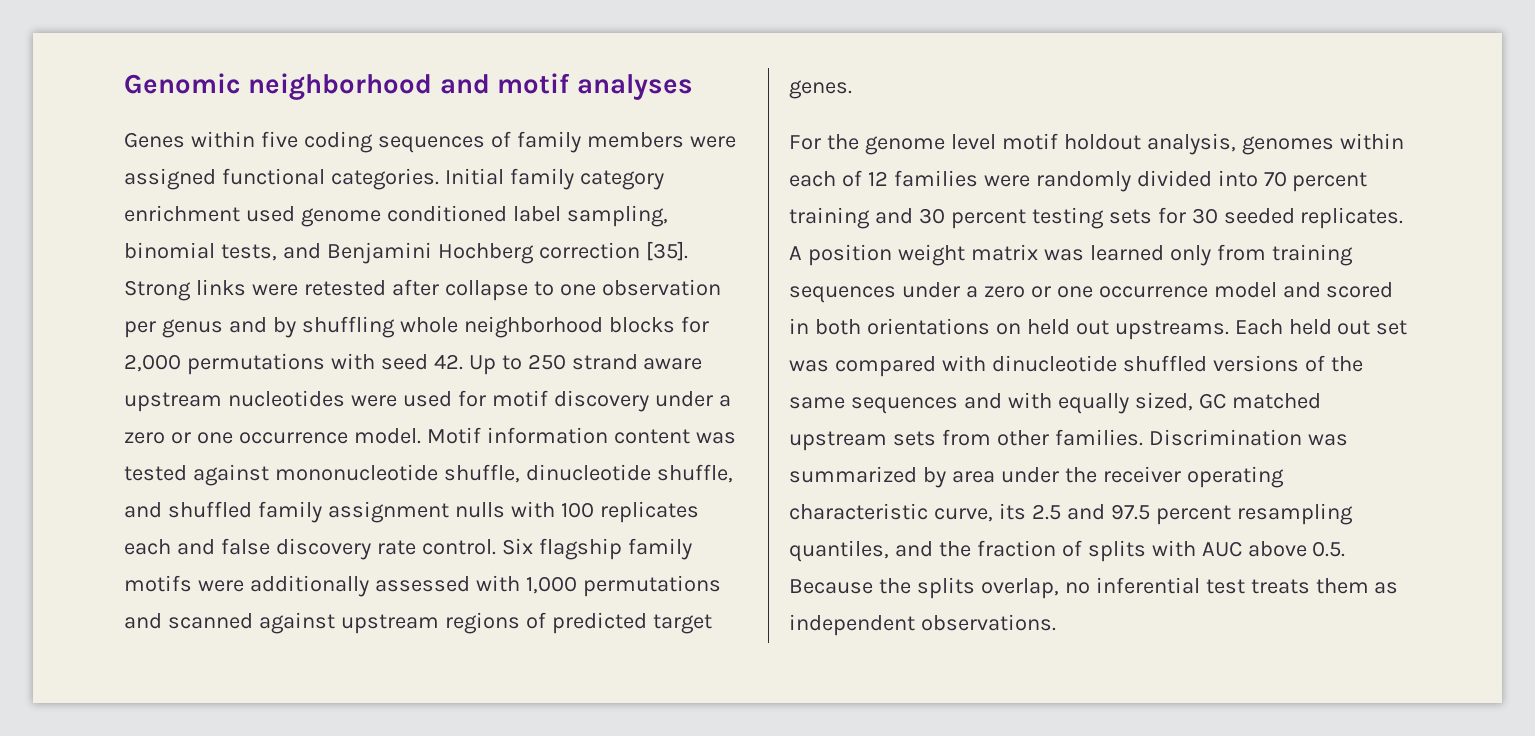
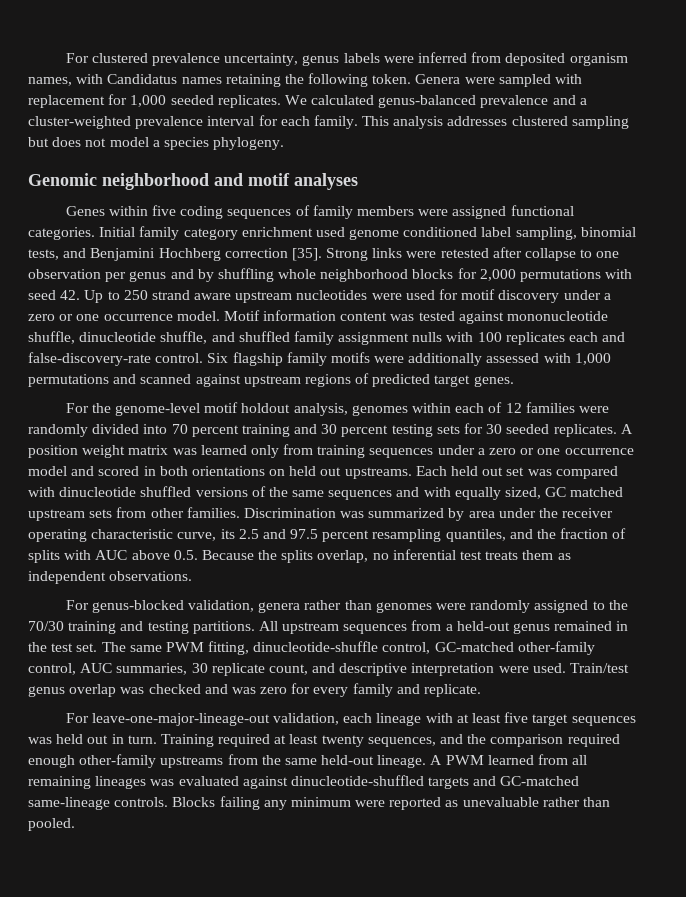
(124, 83) none -> [65,52,628,66] [28,73,583,87] [28,94,587,108] [28,115,629,129] [28,137,285,150] For clustered prevalence uncertainty, genus labels were inferred from deposited organism names, with Candidatus names retaining the following token. Genera were sampled with replacement for 1,000 seeded replicates. We calculated genus-balanced prevalence and a cluster-weighted prevalence interval for each family. This analysis addresses clustered sampling but does not model a species phylogeny. //
[220,538,416,560] false discovery rate -> [28,352,151,366] false-discovery-rate
[864,134,996,155] genome level -> [115,403,201,416] genome-level
(1056, 622) none -> [65,600,628,613] [28,620,629,634] [28,641,595,655] [28,663,630,676] [28,683,482,697] [65,712,636,726] [28,734,620,747] [28,754,588,768] [28,775,580,789] [28,796,611,810] [28,818,75,831] // For genus-blocked validation, genera rather than genomes were randomly assigned to the 70/30 training and testing partitions. All upstream sequences from a held-out genus remained in the test set. The same PWM fitting, dinucleotide-shuffle control, GC-matched other-family control, AUC summaries, 30 replicate count, and descriptive interpretation were used. Train/test genus overlap was checked and was zero for every family and replicate. // For leave-one-major-lineage-out validation, each lineage with at least five target sequences was held out in turn. Training required at least twenty sequences, and the comparison required enough other-family upstreams from the same held-out lineage. A PWM learned from all remaining lineages was evaluated against dinucleotide-shuffled targets and GC-matched same-lineage controls. Blocks failing any minimum were reported as unevaluable rather than pooled.

